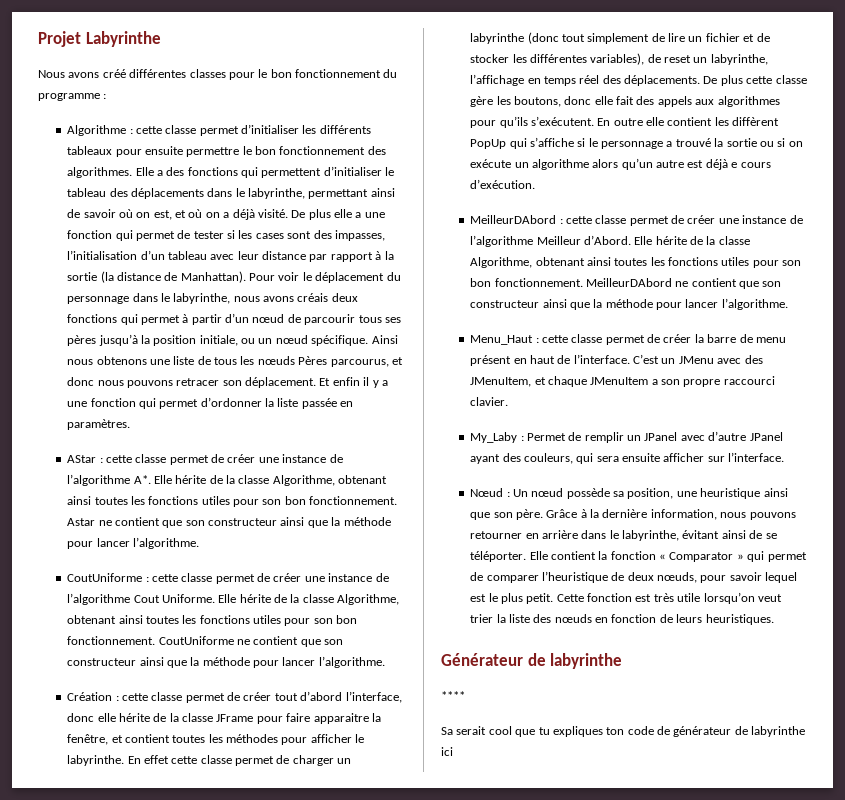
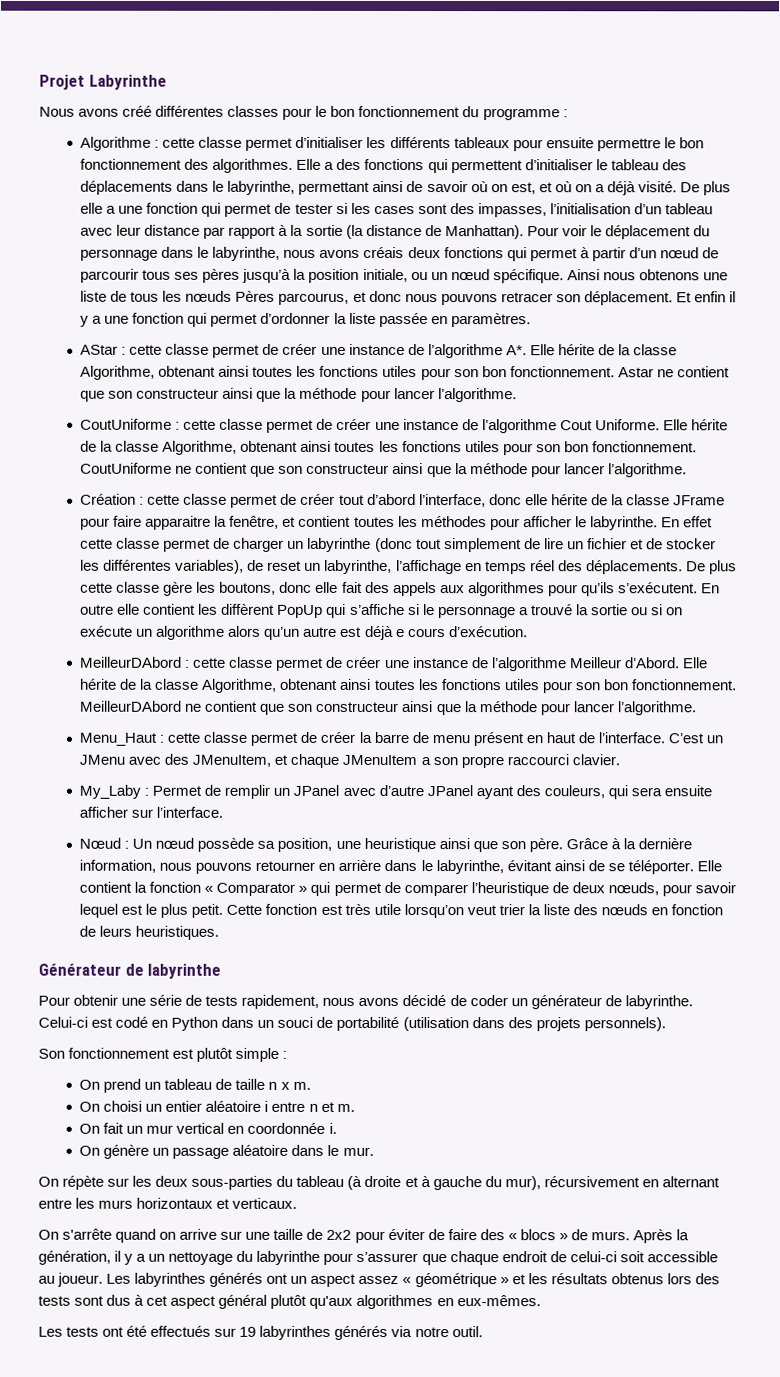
[441,691,465,700] [441,726,806,737] [441,747,453,756] **** // Sa serait cool que tu expliques ton code de générateur de labyrinthe ici -> [38,994,693,1010] [38,1016,666,1032] [38,1047,288,1062] [79,1078,311,1093] [79,1100,355,1112] [79,1122,337,1134] [79,1144,374,1159] [38,1175,720,1191] [38,1197,298,1209] [38,1228,690,1244] [38,1250,718,1266] [38,1272,720,1288] [38,1294,541,1310] [38,1325,483,1340] Pour obtenir une série de tests rapidement, nous avons décidé de coder un générateur de labyrinthe. Celui-ci est codé en Python dans un souci de portabilité (utilisation dans des projets personnels). // Son fonctionnement est plutôt simple : // On prend un tableau de taille n x m. // On choisi un entier aléatoire i entre n et m. // On fait un mur vertical en coordonnée i. // On génère un passage aléatoire dans le mur. // On répète sur les deux sous-parties du tableau (à droite et à gauche du mur), récursivement en alternant entre les murs horizontaux et verticaux. // On s'arrête quand on arrive sur une taille de 2x2 pour éviter de faire des « blocs » de murs. Après la génération, il y a un nettoyage du labyrinthe pour s’assurer que chaque endroit de celui-ci soit accessible au joueur. Les labyrinthes générés ont un aspect assez « géométrique » et les résultats obtenus lors des tests sont dus à cet aspect général plutôt qu'aux algorithmes en eux-mêmes. // Les tests ont été effectués sur 19 labyrinthes générés via notre outil.

